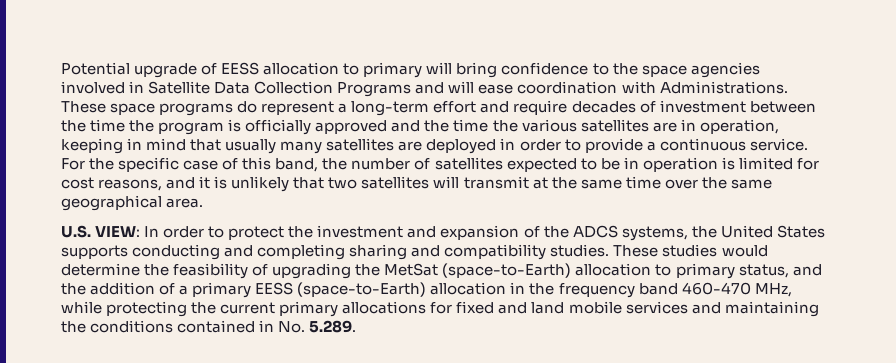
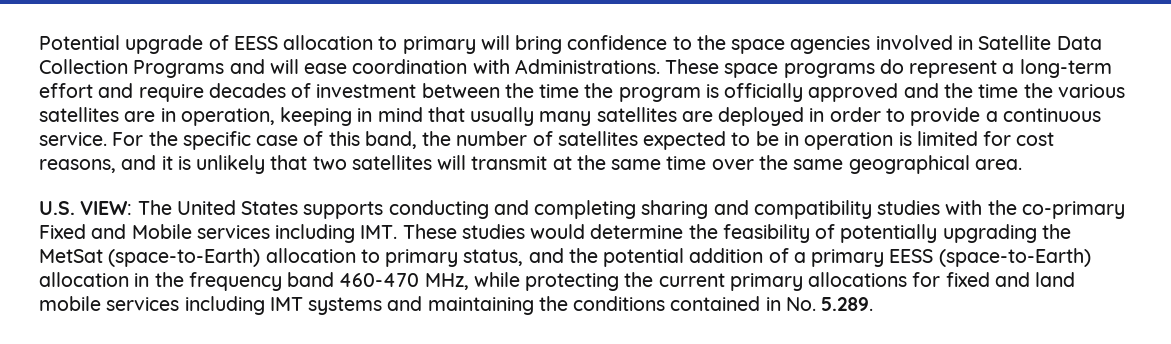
[144,225,717,241] In order to protect the investment and expansion of the ADCS systems, the -> [137,200,172,215] The
[550,244,610,257] studies. -> [877,200,1125,219] [39,224,398,243] studies with the co-primary Fixed and Mobile services including IMT.
(269, 270) none -> [840,224,938,243] potentially
(86, 289) none -> [603,248,685,267] potential
(688, 307) none -> [184,296,383,315] including IMT systems

